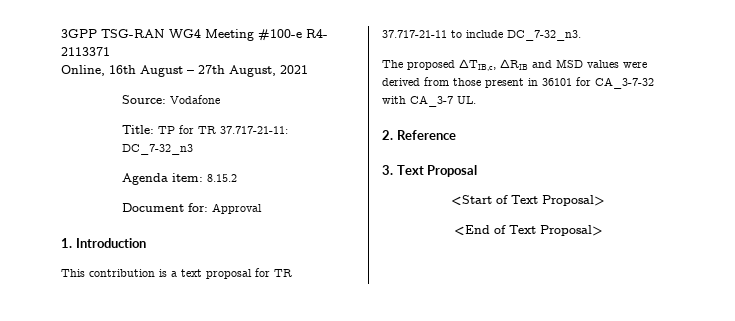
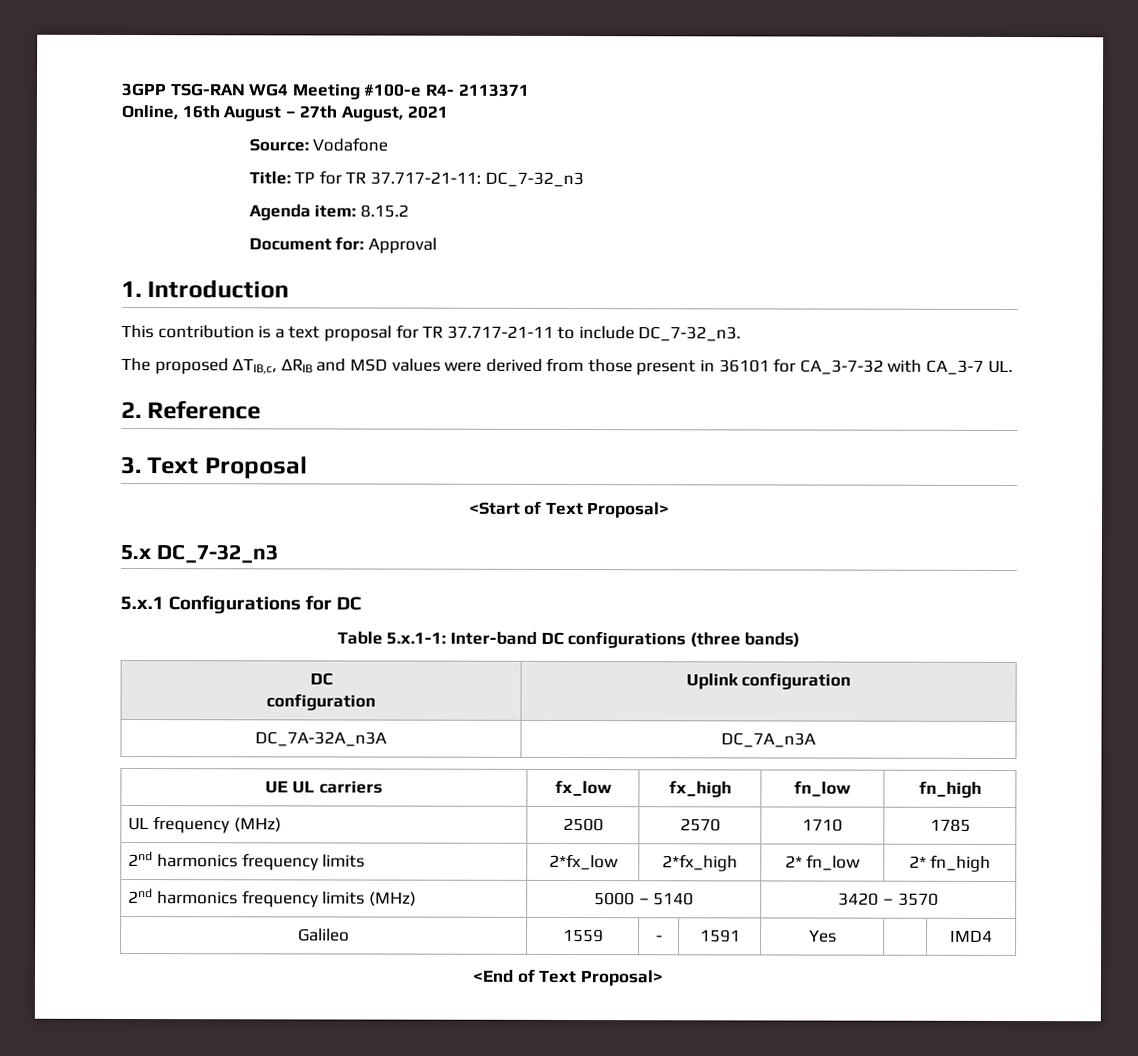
(605, 200) none -> [120,544,278,564] [120,595,362,615] [336,630,801,649] [309,672,333,686] [266,693,376,711] [685,672,852,690] [255,731,387,747] [721,732,816,748] [265,780,383,794] [554,779,612,797] [668,780,732,798] [794,780,851,797] [918,780,982,798] [128,816,282,834] [562,817,604,832] [679,818,721,832] [802,818,843,832] [929,818,971,832] [128,851,366,871] [548,853,619,871] [662,854,738,872] [784,854,862,871] [908,854,992,872] [128,888,417,908] [593,892,695,906] [838,892,939,906] [298,928,350,942] [562,928,604,943] [655,935,663,942] [699,929,741,943] [808,929,837,943] [950,929,993,942] // 5.x DC_7-32_n3 // 5.x.1 Configurations for DC // Table 5.x.1-1: Inter-band DC configurations (three bands) // DC // configuration | Uplink configuration // DC_7A-32A_n3A | DC_7A_n3A // UE UL carriers | fx_low | fx_high | fn_low | fn_high // UL frequency (MHz) | 2500 | 2570 | 1710 | 1785 // 2nd harmonics frequency limits | 2*fx_low | 2*fx_high | 2* fn_low | 2* fn_high // 2nd harmonics frequency limits (MHz) | 5000 – 5140 | 3420 – 3570 // Galileo | 1559 | - | 1591 | Yes | | IMD4

